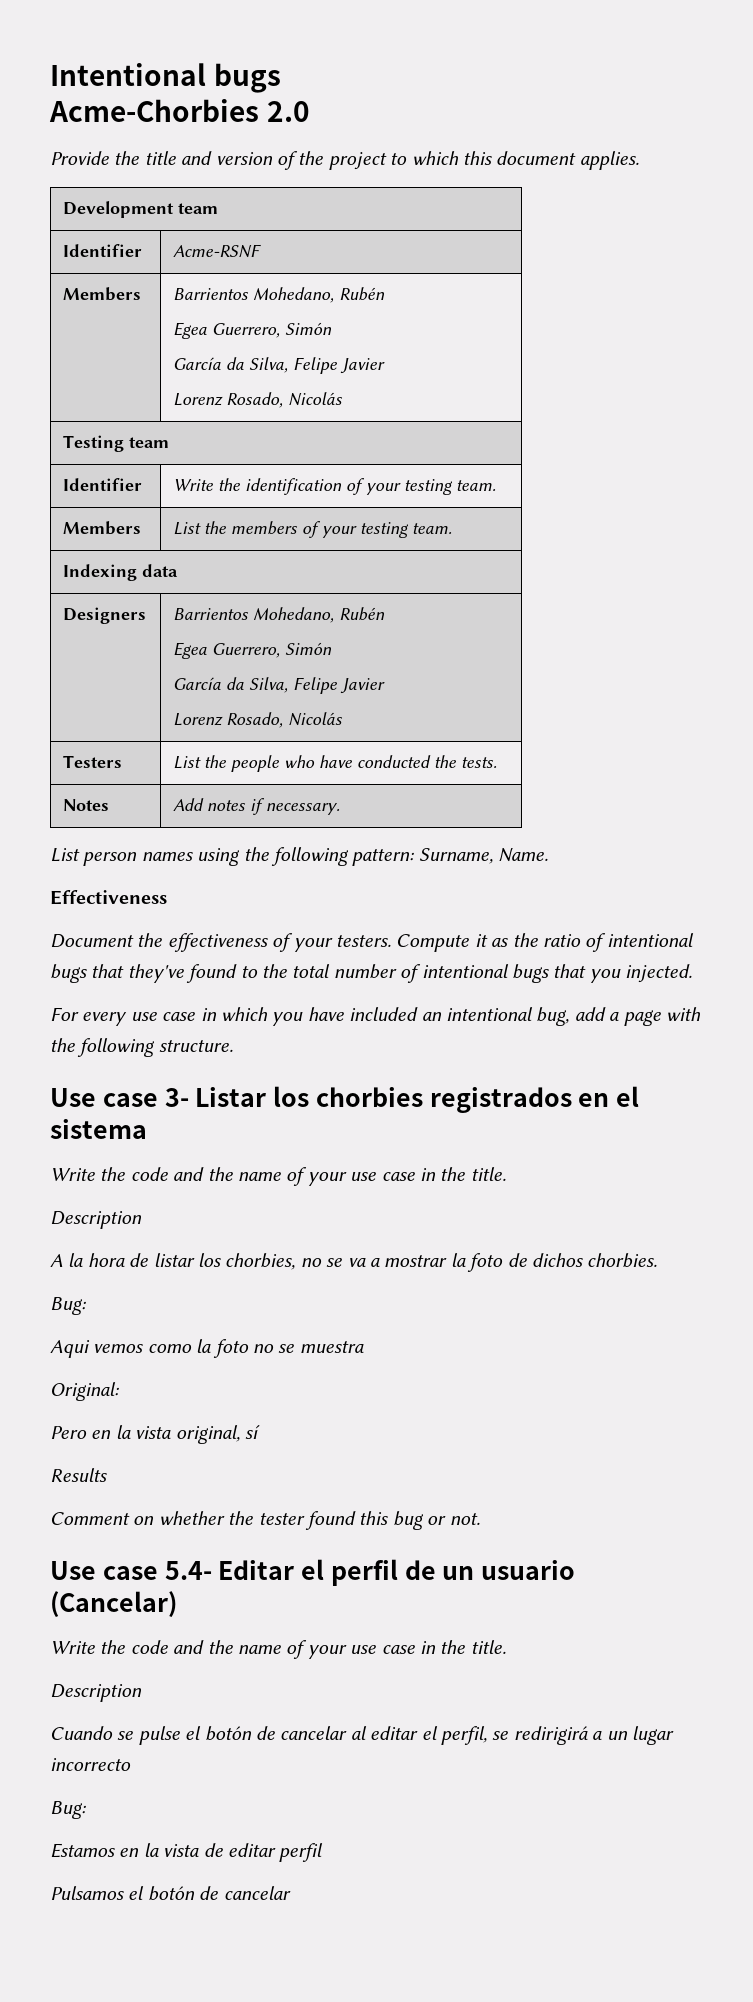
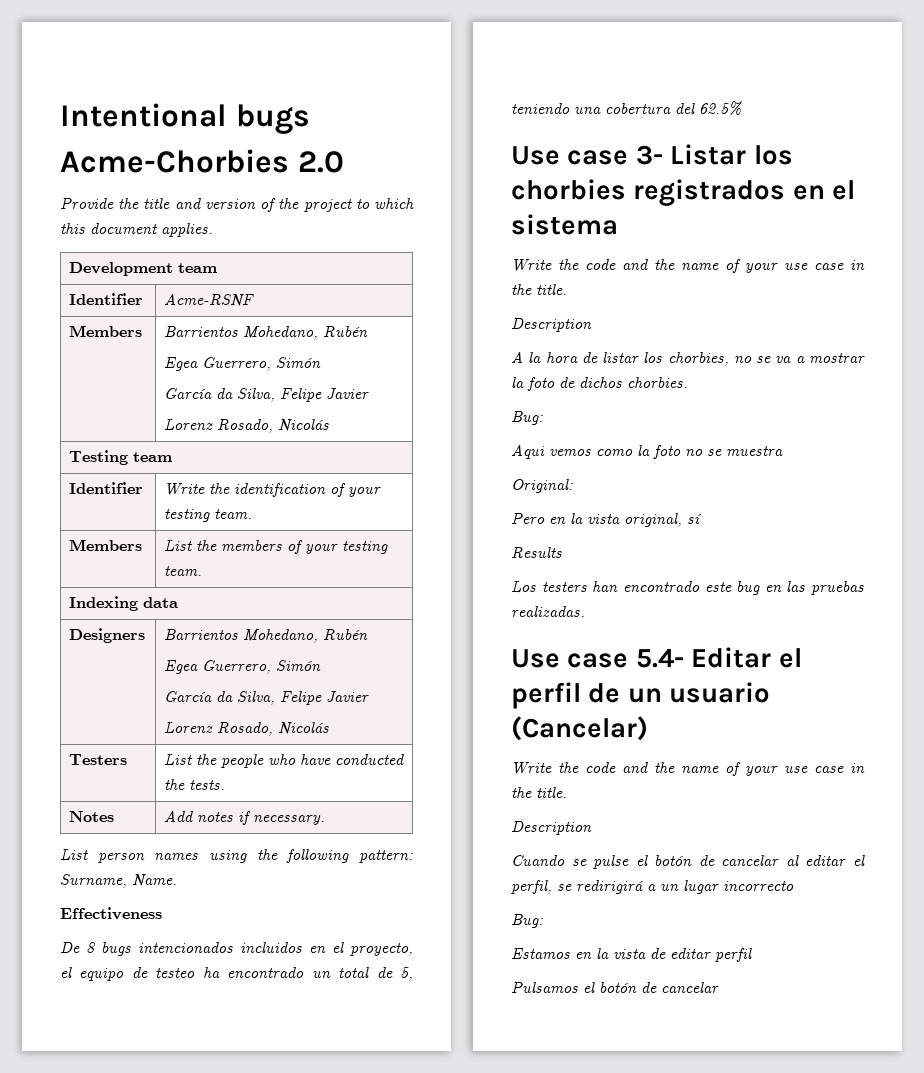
[50,933,694,952] [50,964,693,983] [50,1007,701,1026] [50,1038,233,1057] Document the effectiveness of your testers. Compute it as the ratio of intentional bugs that they've found to the total number of intentional bugs that you injected. // For every use case in which you have included an intentional bug, add a page with the following structure. -> [60,942,413,956] [60,967,414,981] [511,101,742,115] De 8 bugs intencionados incluidos en el proyecto, el equipo de testeo ha encontrado un total de 5, teniendo una cobertura del 62.5%
[50,1511,480,1530] Comment on whether the tester found this bug or not. -> [511,581,864,595] [511,606,585,617] Los testers han encontrado este bug en las pruebas realizadas.

